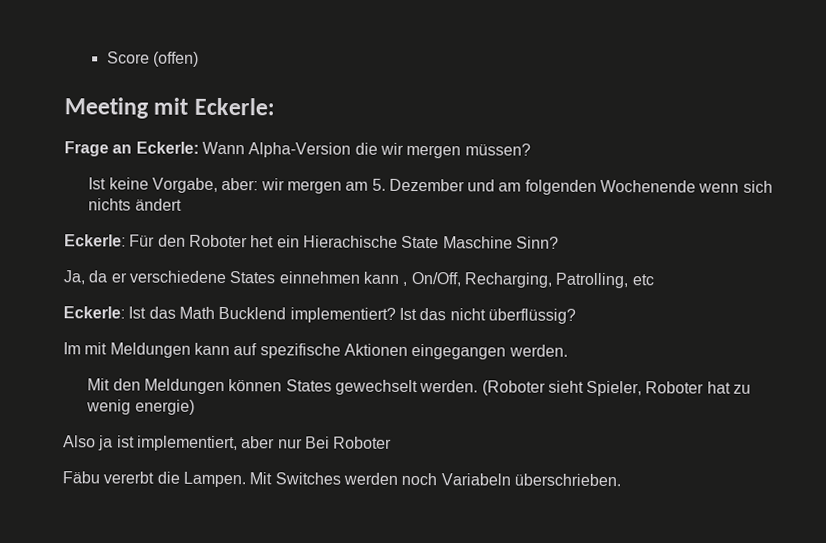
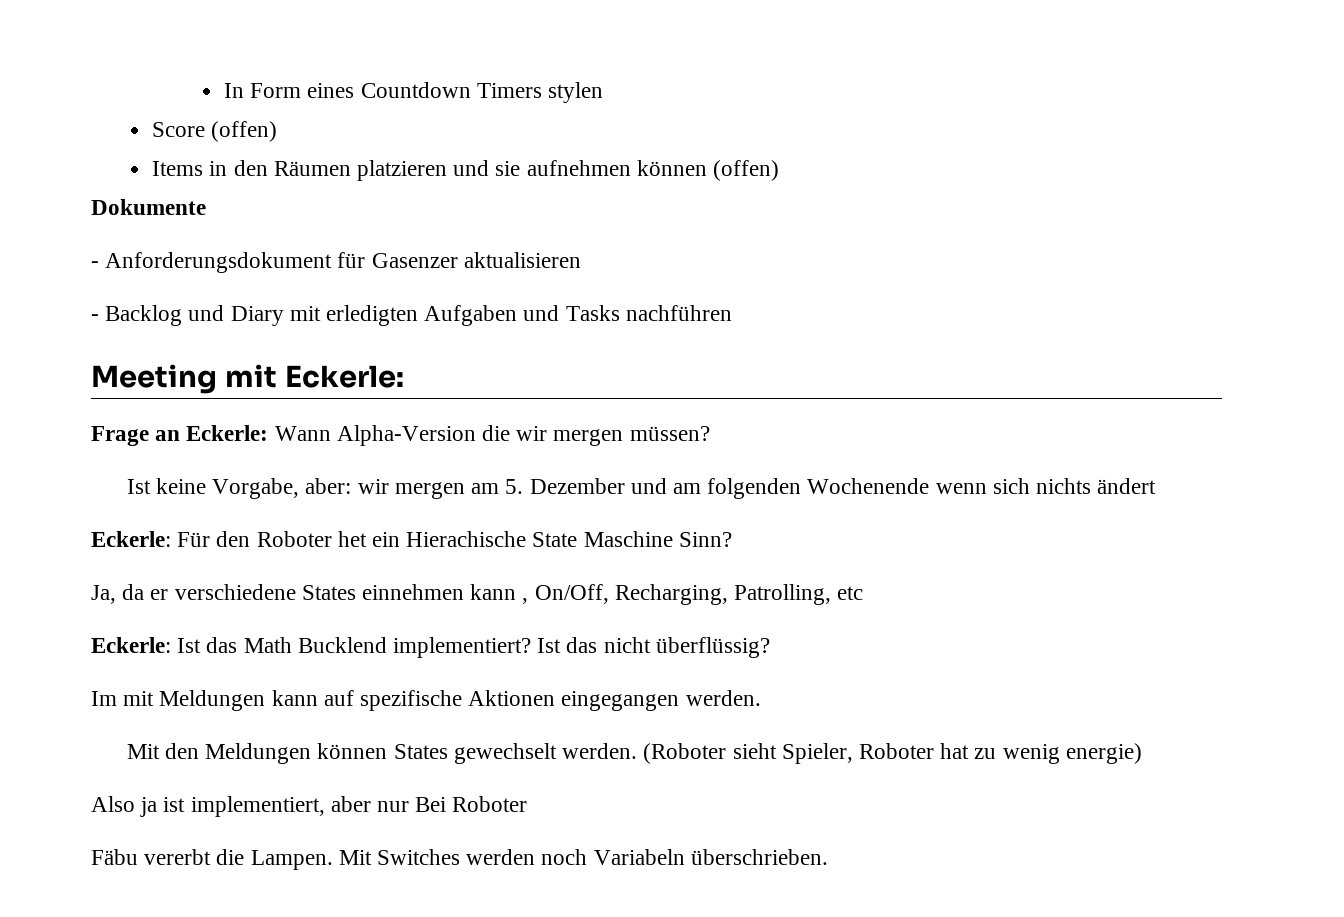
[106,51,200,67] Score (offen) -> [223,82,603,103] [152,121,278,142] [152,160,780,181] [91,199,206,215] [91,252,581,273] [91,305,732,326] In Form eines Countdown Timers stylen // Score (offen) // Items in den Räumen platzieren und sie aufnehmen können (offen) // Dokumente // - Anforderungsdokument für Gasenzer aktualisieren // - Backlog und Diary mit erledigten Aufgaben und Tasks nachführen

